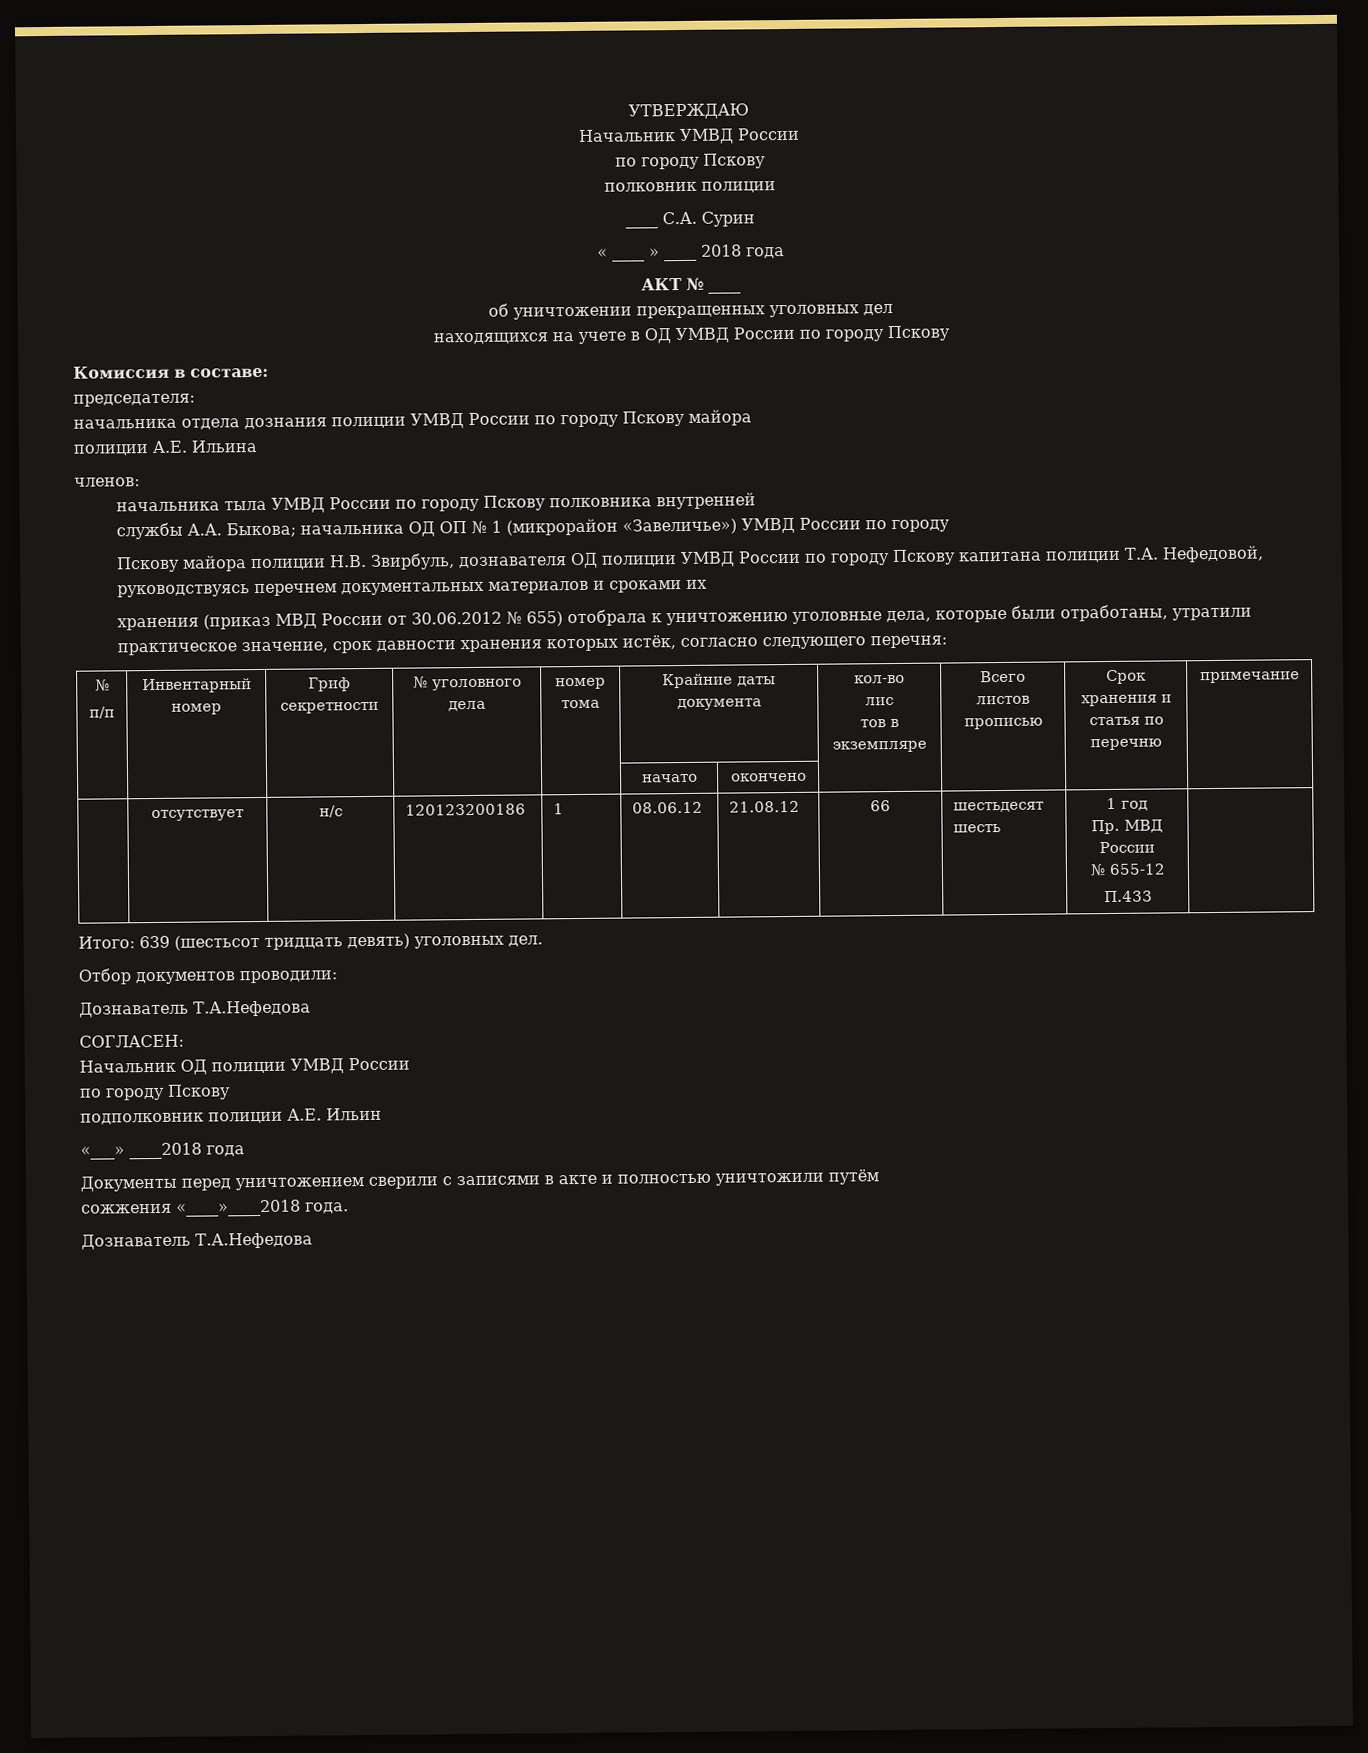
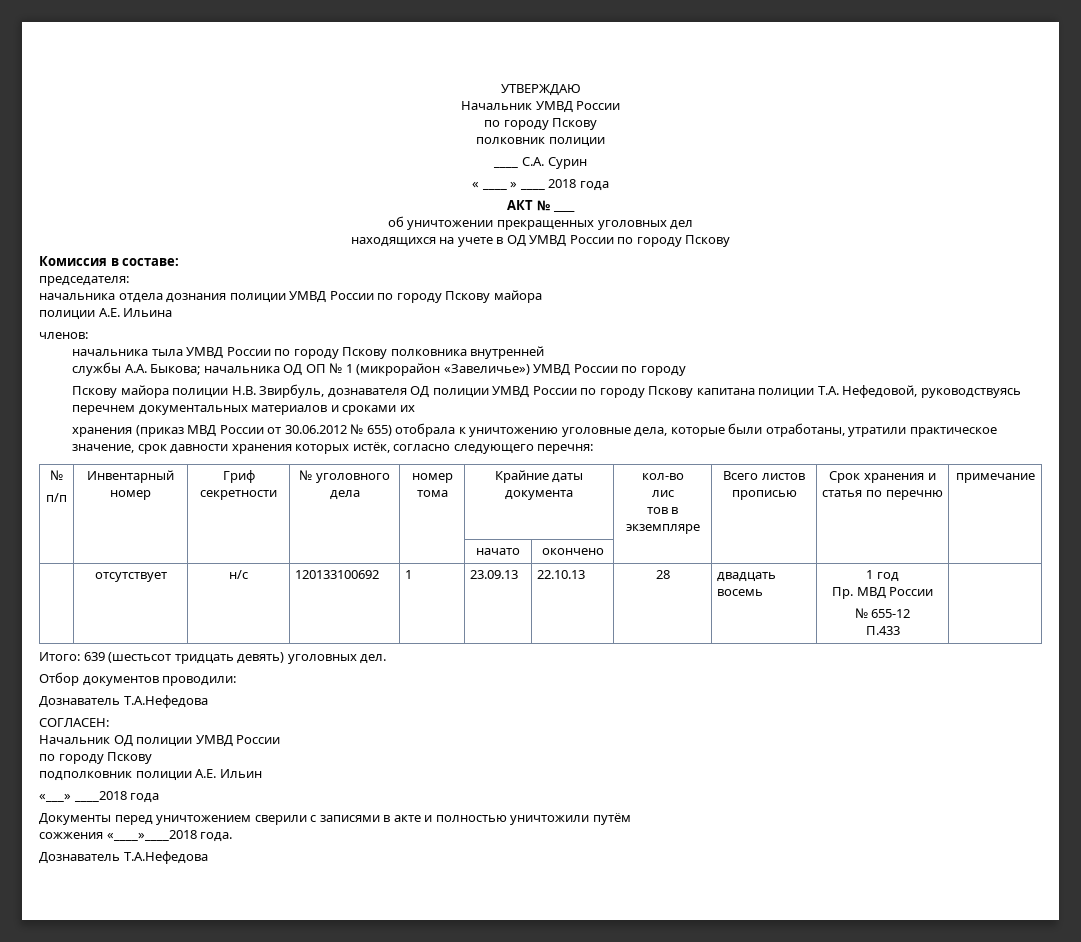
[405,803,527,816] [553,803,565,815] [632,801,704,814] [729,800,801,813] [870,800,891,812] [953,801,1045,813] [953,824,1002,833] 120123200186 | 1 | 08.06.12 | 21.08.12 | 66 | шестьдесят шесть -> [295,570,380,579] [405,570,413,579] [470,570,519,579] [537,570,586,579] [655,570,670,579] [717,572,777,582] [717,589,764,596] 120133100692 | 1 | 23.09.13 | 22.10.13 | 28 | двадцать восемь

